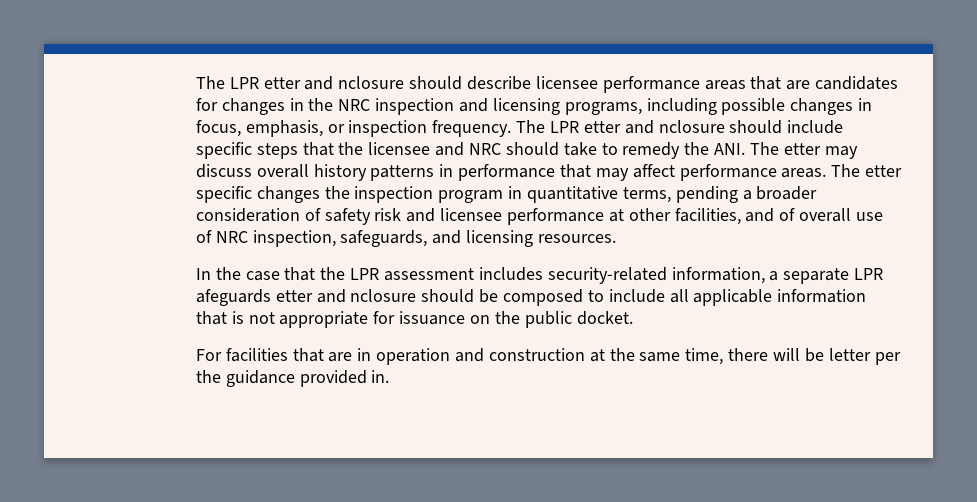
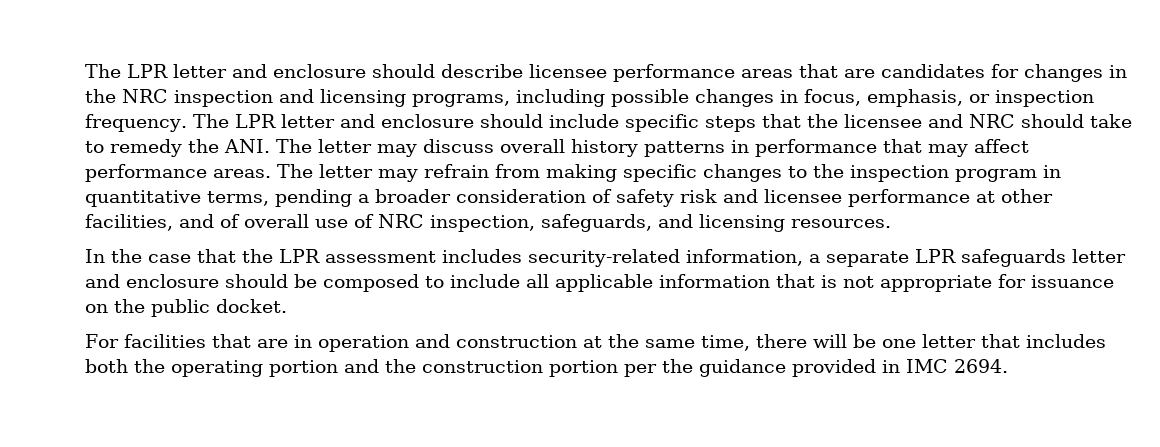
[195,76,405,90] The LPR etter and nclosure -> [84,64,366,78] The LPR letter and enclosure
[583,120,725,134] etter and nclosure -> [280,114,474,128] letter and enclosure
[783,143,821,155] etter -> [317,139,372,153] letter
[865,165,903,177] etter -> [318,164,617,182] letter may refrain from making
(320, 194) none -> [787,166,807,178] to
[195,289,417,306] afeguards etter and nclosure -> [960,249,1126,267] [84,274,219,288] safeguards letter and enclosure
[828,348,871,361] letter -> [881,334,1106,348] [84,359,618,377] one letter that includes both the operating portion and the construction portion
[371,370,390,383] in. -> [881,359,1008,373] in IMC 2694.

